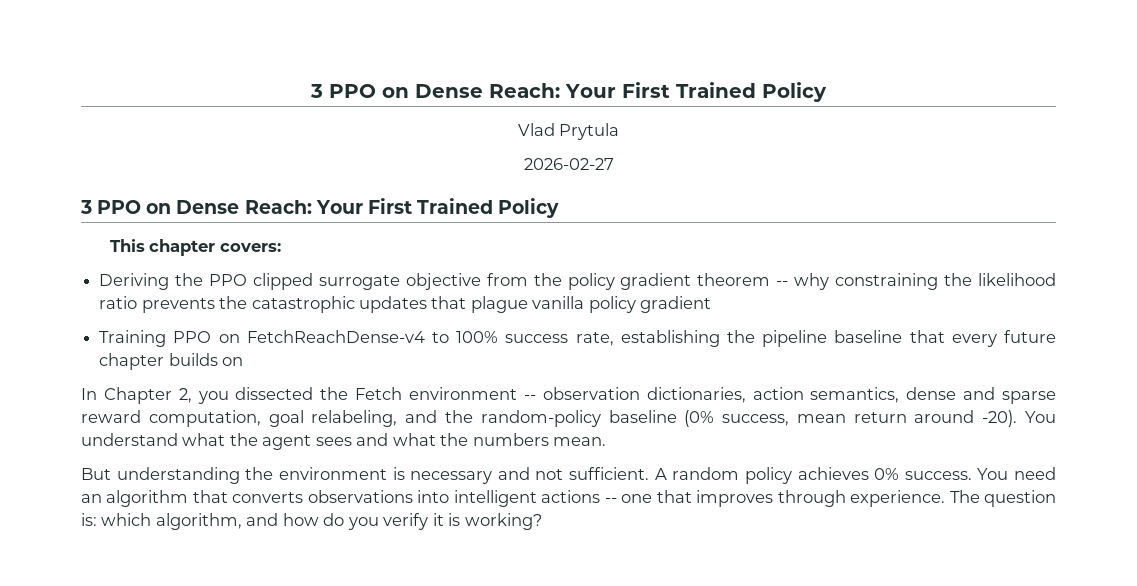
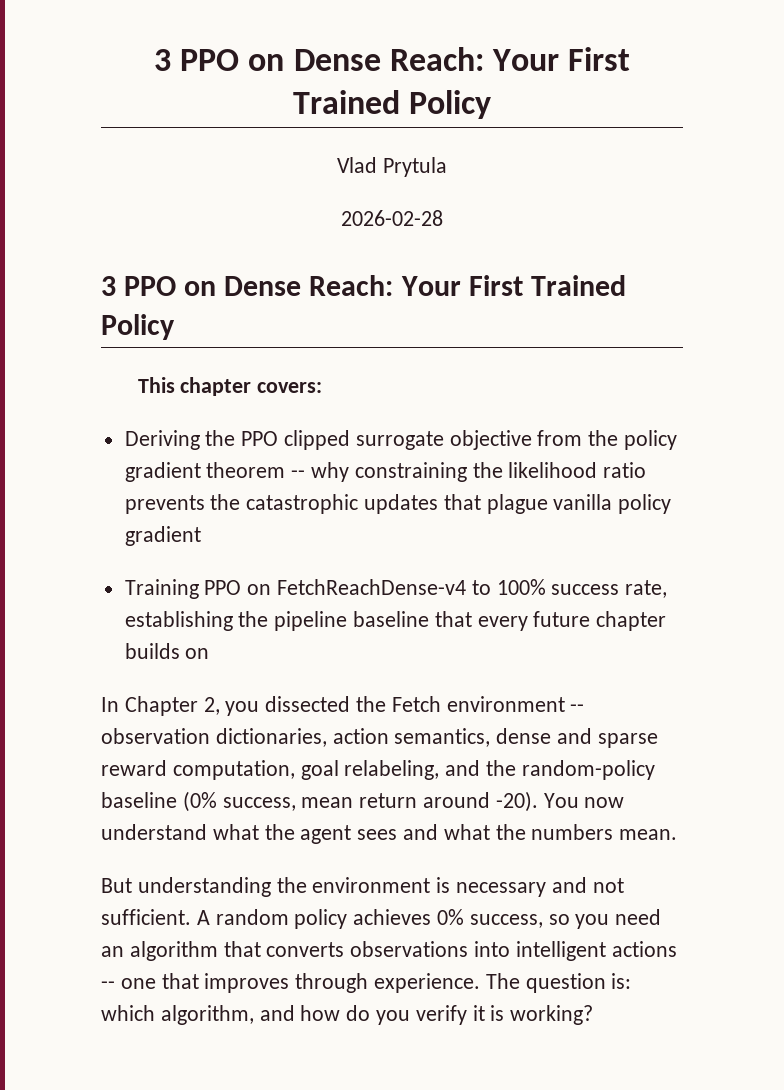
[523,158,614,170] 2026-02-27 -> [341,210,443,226] 2026-02-28
(1057, 417) none -> [584,797,625,808] now
[904,468,1009,480] success. You -> [469,914,610,929] success, so you

